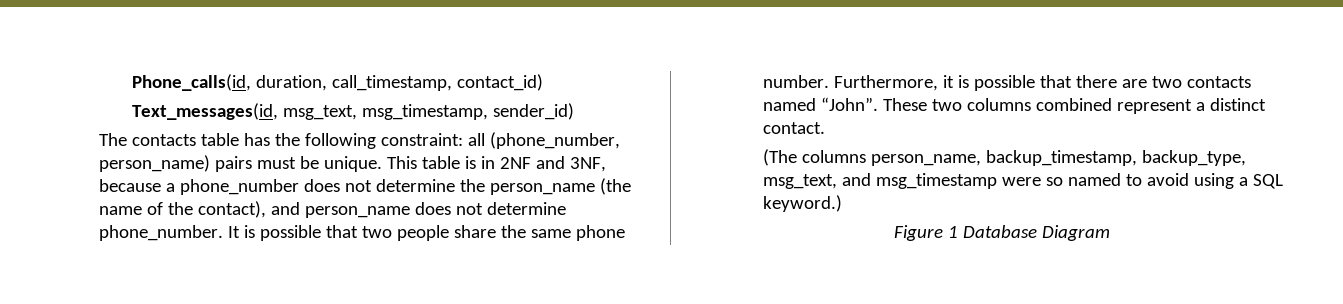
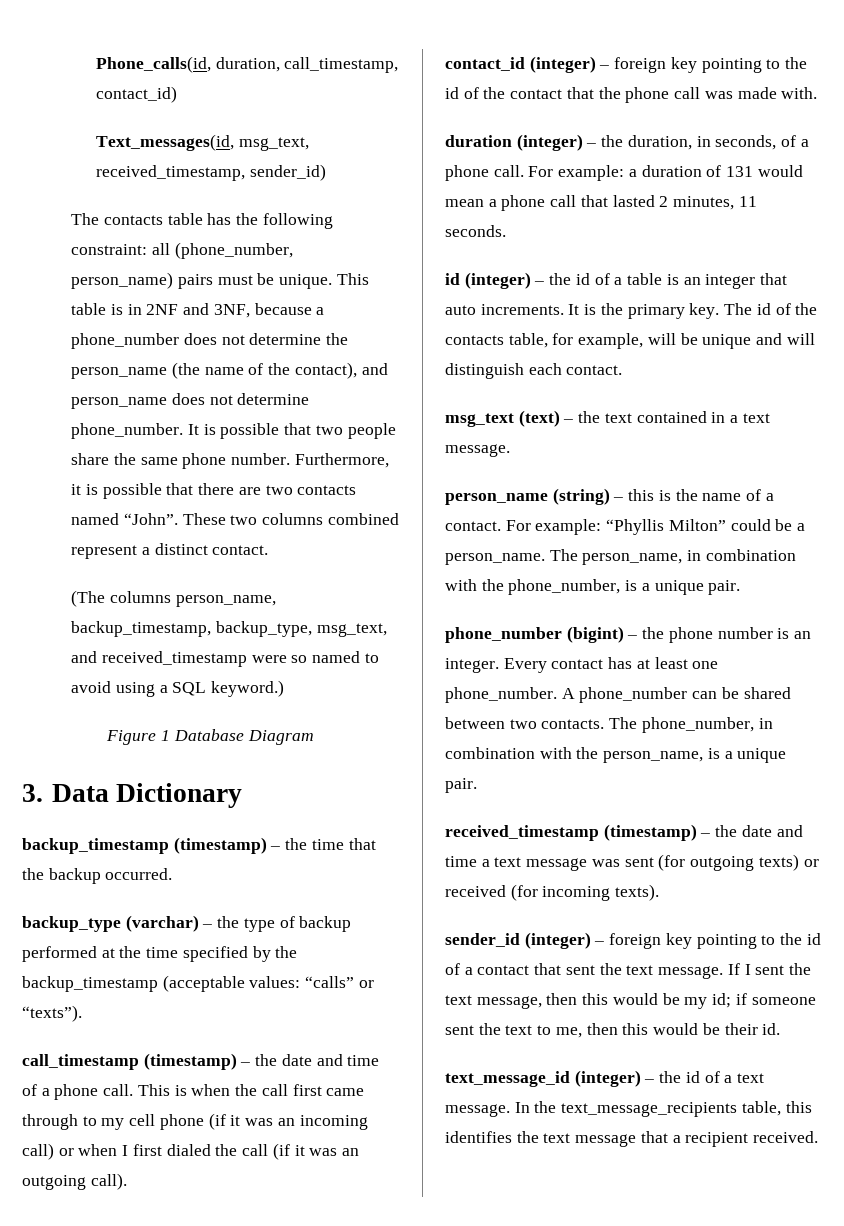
[361,104,488,120] msg_timestamp, -> [95,165,245,181] received_timestamp,
[875,173,997,189] msg_timestamp -> [102,651,248,667] received_timestamp
(1110, 233) none -> [22,783,243,808] [22,837,376,854] [22,868,173,884] [22,915,352,932] [22,946,298,962] [22,975,374,992] [22,1005,82,1022] [22,1053,380,1070] [22,1084,365,1100] [22,1113,368,1130] [22,1143,359,1160] [22,1173,127,1190] [445,56,808,73] [445,87,818,103] [445,134,809,151] [445,165,803,181] [445,195,757,211] [445,225,506,237] [445,272,787,289] [445,303,818,319] [445,333,815,349] [445,363,623,379] [445,410,770,427] [445,444,510,457] [445,488,774,505] [445,519,806,535] [445,549,796,565] [445,579,741,595] [445,626,812,643] [445,657,719,673] [445,687,791,703] [445,717,773,733] [445,747,787,763] [445,778,477,793] [445,824,803,841] [445,854,819,871] [445,884,660,901] [445,932,821,949] [445,963,811,979] [445,993,816,1009] [445,1023,781,1038] [445,1070,765,1087] [445,1101,812,1117] [445,1131,819,1147] // 3. Data Dictionary // backup_timestamp (timestamp) – the time that the backup occurred. // backup_type (varchar) – the type of backup performed at the time specified by the backup_timestamp (acceptable values: “calls” or “texts”). // call_timestamp (timestamp) – the date and time of a phone call. This is when the call first came through to my cell phone (if it was an incoming call) or when I first dialed the call (if it was an outgoing call). // contact_id (integer) – foreign key pointing to the id of the contact that the phone call was made with. // duration (integer) – the duration, in seconds, of a phone call. For example: a duration of 131 would mean a phone call that lasted 2 minutes, 11 seconds. // id (integer) – the id of a table is an integer that auto increments. It is the primary key. The id of the contacts table, for example, will be unique and will distinguish each contact. // msg_text (text) – the text contained in a text message. // person_name (string) – this is the name of a contact. For example: “Phyllis Milton” could be a person_name. The person_name, in combination with the phone_number, is a unique pair. // phone_number (bigint) – the phone number is an integer. Every contact has at least one phone_number. A phone_number can be shared between two contacts. The phone_number, in combination with the person_name, is a unique pair. // received_timestamp (timestamp) – the date and time a text message was sent (for outgoing texts) or received (for incoming texts). // sender_id (integer) – foreign key pointing to the id of a contact that sent the text message. If I sent the text message, then this would be my id; if someone sent the text to me, then this would be their id. // text_message_id (integer) – the id of a text message. In the text_message_recipients table, this identifies the text message that a recipient received.

